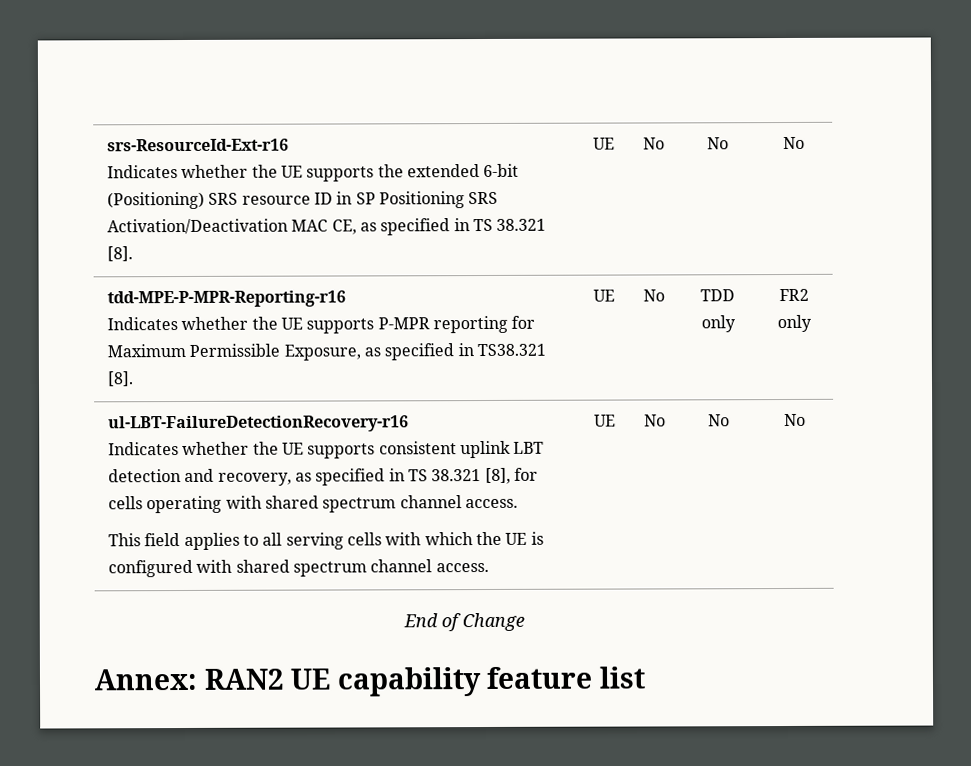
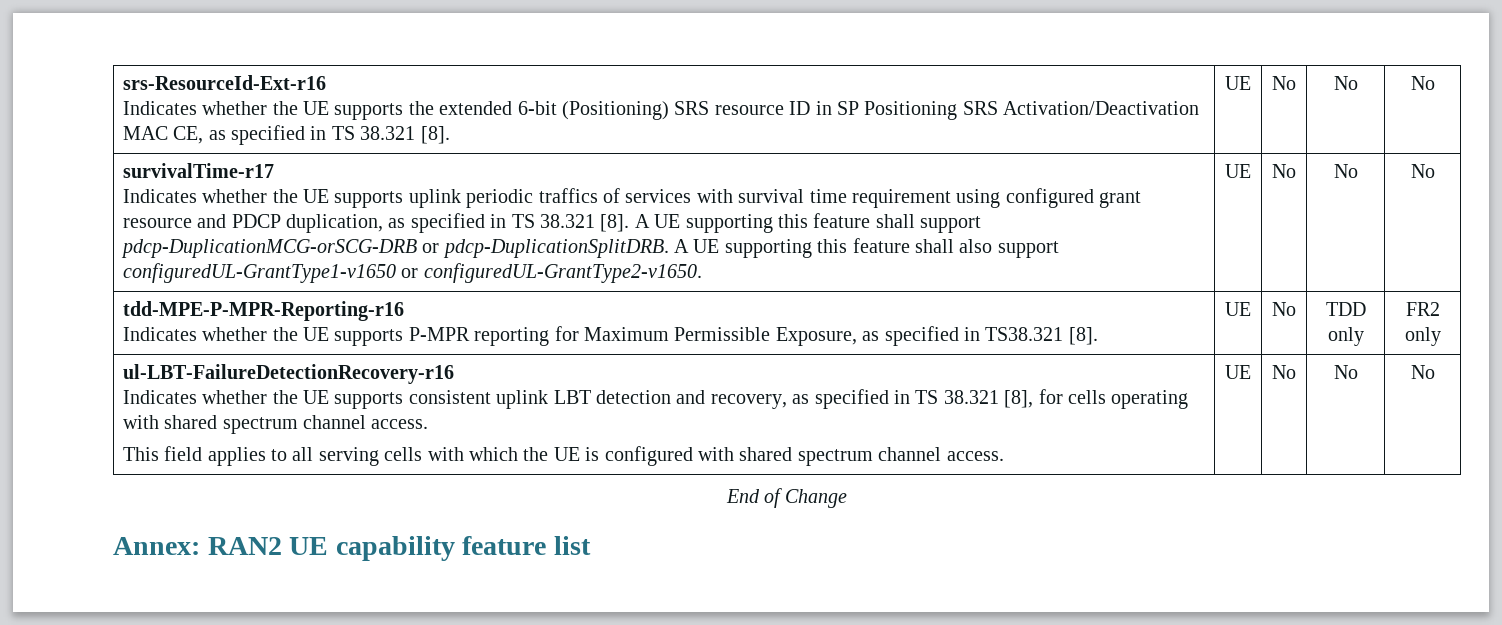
(805, 143) none -> [122,163,274,178] [122,188,1142,208] [122,213,982,233] [120,238,1059,258] [122,263,702,283] [1225,164,1251,178] [1272,164,1296,178] [1333,164,1358,178] [1410,164,1435,178] // survivalTime-r17 // Indicates whether the UE supports uplink periodic traffics of services with survival time requirement using configured grant resource and PDCP duplication, as specified in TS 38.321 [8]. A UE supporting this feature shall support pdcp-DuplicationMCG-orSCG-DRB or pdcp-DuplicationSplitDRB. A UE supporting this feature shall also support configuredUL-GrantType1-v1650 or configuredUL-GrantType2-v1650. | UE | No | No | No

